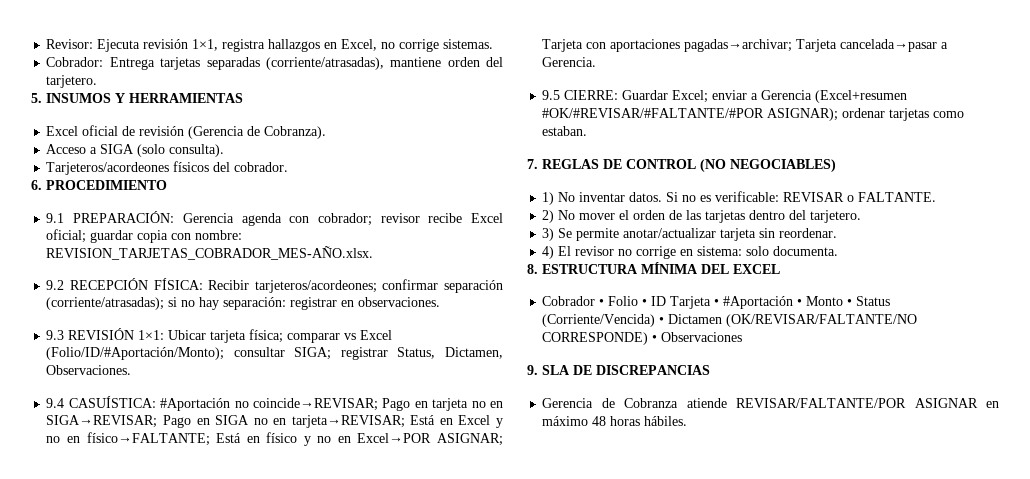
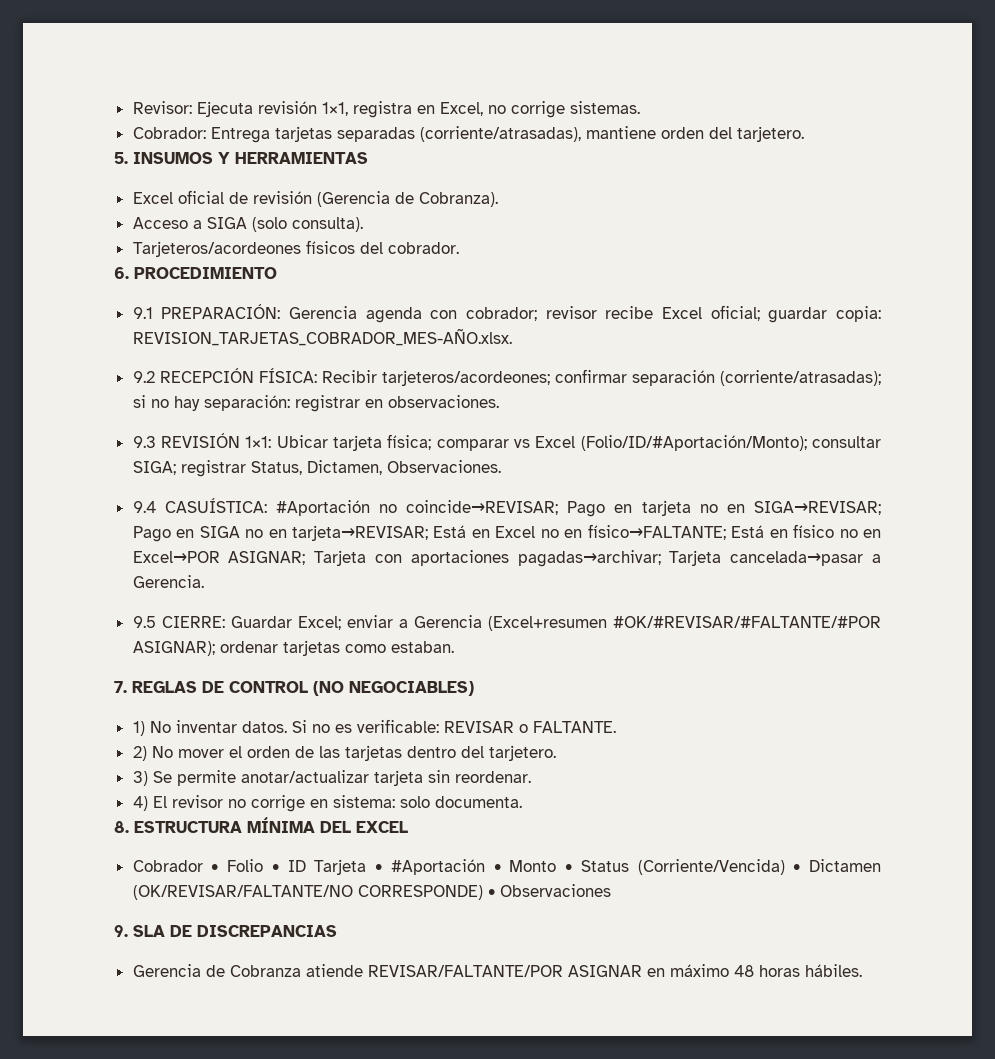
[268,39,321,52] hallazgos -> (412, 109) none
[137,230,243,243] copia con nombre: -> [836,306,881,322] copia:
[496,418,503,428] y -> (536, 532) none
[303,436,311,446] y -> (835, 531) none

